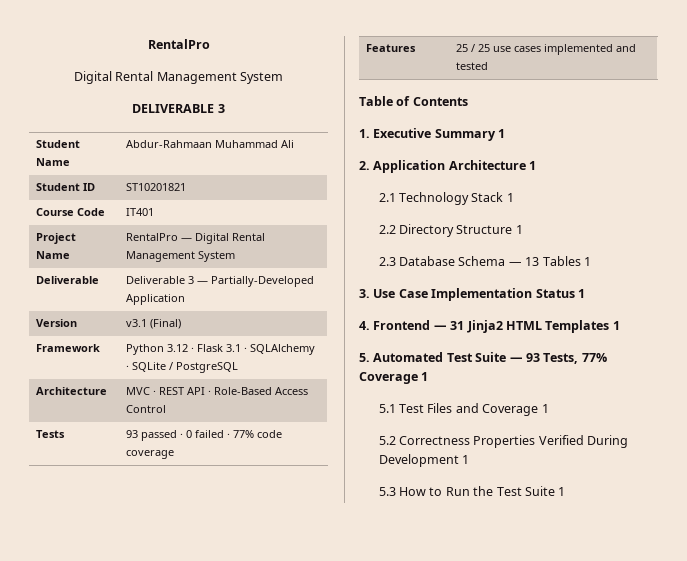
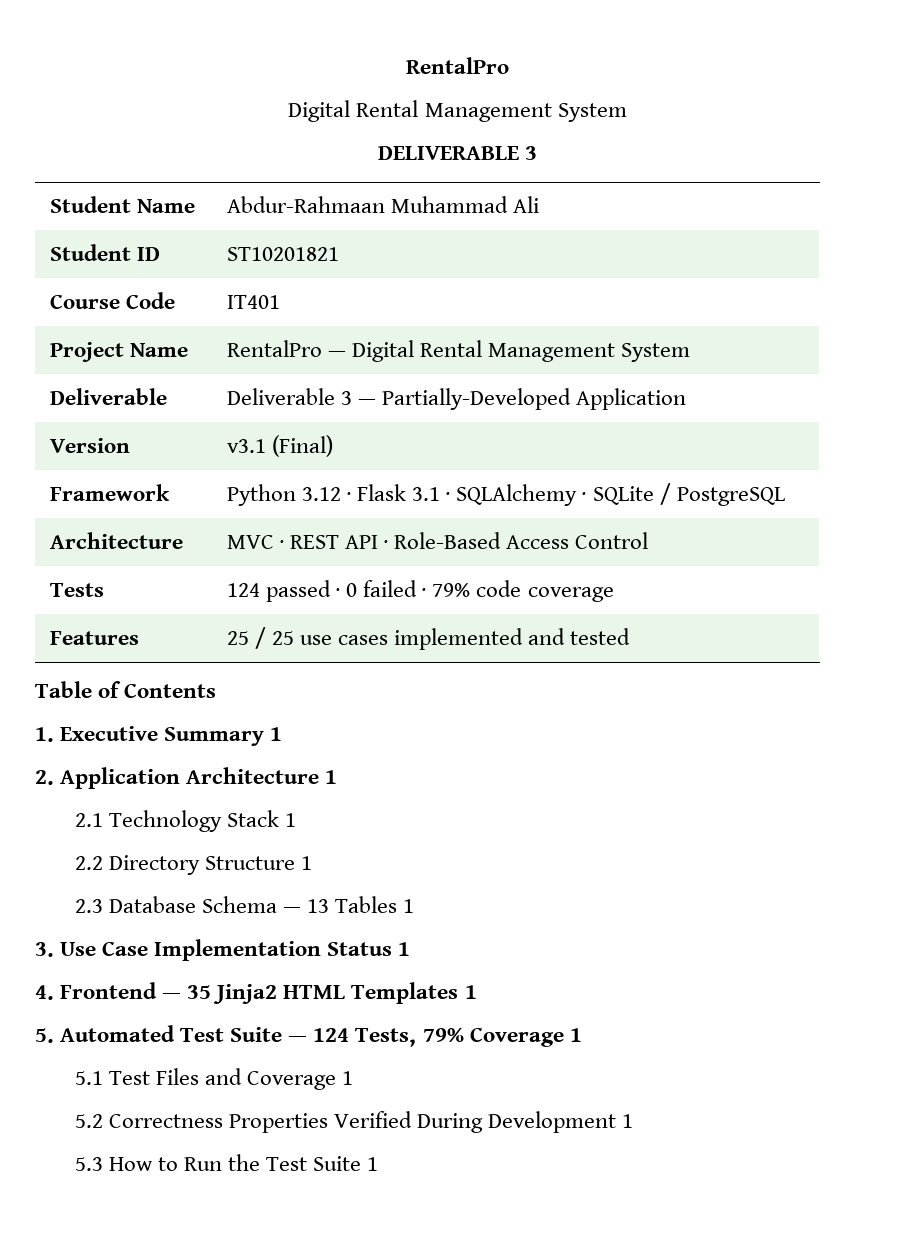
[126,430,139,438] 93 -> [226,583,260,597] 124
[233,430,255,438] 77% -> [432,583,471,597] 79%
[450,321,465,330] 31 -> [187,985,212,999] 35
[525,353,607,364] 93 Tests, 77% -> [313,1027,464,1047] 124 Tests, 79%

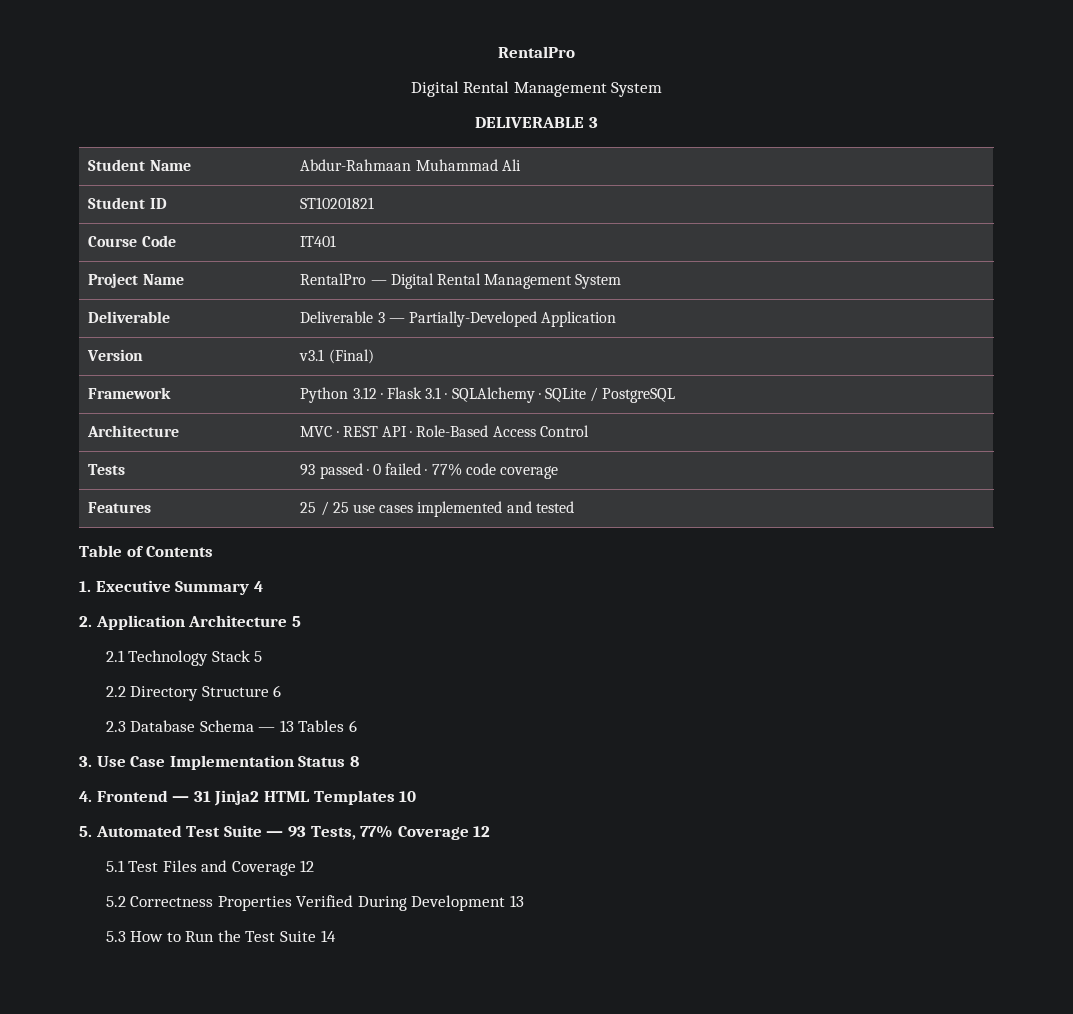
[226,583,260,597] 124 -> [300,464,316,476] 93
[432,583,471,597] 79% -> [431,463,462,476] 77%
[270,727,283,741] 1 -> [253,581,263,592] 4
[325,770,338,784] 1 -> [291,616,301,627] 5
[284,813,296,827] 1 -> [254,651,263,662] 5
[300,856,312,870] 1 -> [273,685,282,697] 6
[403,899,415,913] 1 -> [349,720,358,732] 6
[398,942,411,956] 1 -> [349,756,359,767] 8
[187,985,212,999] 35 -> [193,791,211,802] 31
[464,985,477,999] 1 -> [399,791,417,802] 10
[313,1027,582,1047] 124 Tests, 79% Coverage 1 -> [287,825,491,840] 93 Tests, 77% Coverage 12
[342,1071,354,1085] 1 -> [300,860,315,872] 12
[622,1114,634,1128] 1 -> [510,895,525,907] 13
[367,1157,379,1171] 1 -> [320,930,336,942] 14

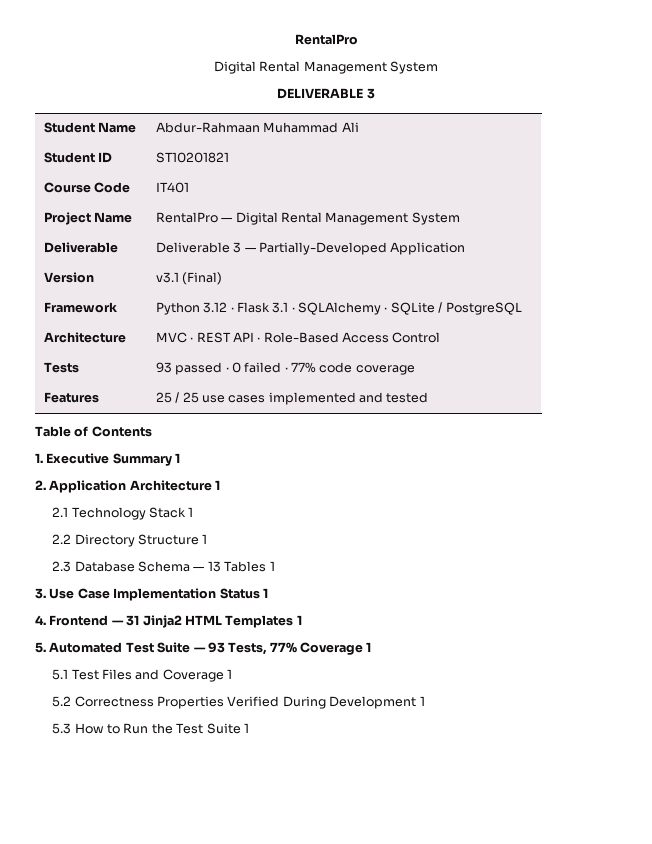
[253,581,263,592] 4 -> [175,453,181,463] 1
[291,616,301,627] 5 -> [215,480,221,490] 1
[254,651,263,662] 5 -> [188,507,194,517] 1
[273,685,282,697] 6 -> [202,534,208,544] 1
[349,720,358,732] 6 -> [269,561,275,571] 1
[349,756,359,767] 8 -> [262,588,268,598] 1
[399,791,417,802] 10 -> [296,615,302,625] 1
[473,826,491,837] 12 -> [366,642,372,652] 1
[300,860,315,872] 12 -> [227,669,233,679] 1
[510,895,525,907] 13 -> [419,696,425,706] 1
[320,930,336,942] 14 -> [243,723,249,733] 1

